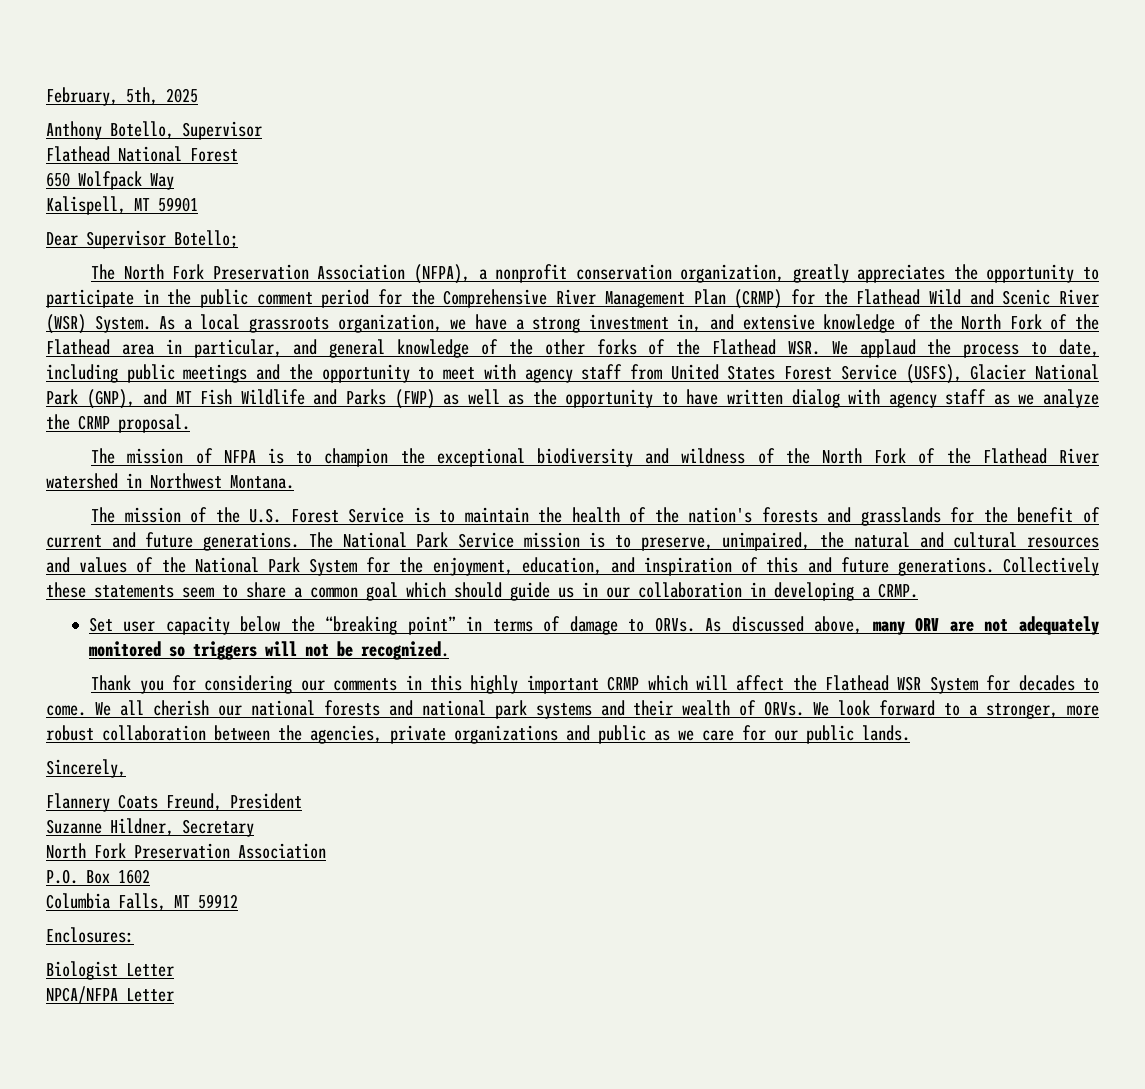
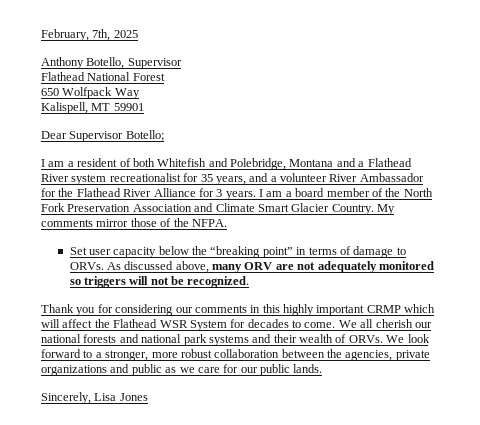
[126,87,158,105] 5th, -> [92,29,111,41] 7th,
[91,264,1100,284] [46,289,1100,309] [46,314,1099,334] [46,339,1100,358] [46,364,1099,384] [46,389,1100,409] [46,414,190,433] [91,448,1099,467] [46,473,294,489] [91,507,1101,526] [46,532,1100,551] [46,557,1099,576] [46,582,918,601] The North Fork Preservation Association (NFPA), a nonprofit conservation organization, greatly appreciates the opportunity to participate in the public comment period for the Comprehensive River Management Plan (CRMP) for the Flathead Wild and Scenic River (WSR) System. As a local grassroots organization, we have a strong investment in, and extensive knowledge of the North Fork of the Flathead area in particular, and general knowledge of the other forks of the Flathead WSR. We applaud the process to date, including public meetings and the opportunity to meet with agency staff from United States Forest Service (USFS), Glacier National Park (GNP), and MT Fish Wildlife and Parks (FWP) as well as the opportunity to have written dialog with agency staff as we analyze the CRMP proposal. // The mission of NFPA is to champion the exceptional biodiversity and wildness of the North Fork of the Flathead River watershed in Northwest Montana. // The mission of the U.S. Forest Service is to maintain the health of the nation's forests and grasslands for the benefit of current and future generations. The National Park Service mission is to preserve, unimpaired, the natural and cultural resources and values of the National Park System for the enjoyment, education, and inspiration of this and future generations. Collectively these statements seem to share a common goal which should guide us in our collaboration in developing a CRMP. -> [41,158,412,170] [41,173,424,185] [41,188,433,200] [41,203,395,215] [41,218,227,227] I am a resident of both Whitefish and Polebridge, Montana and a Flathead River system recreationalist for 35 years, and a volunteer River Ambassador for the Flathead River Alliance for 3 years. I am a board member of the North Fork Preservation Association and Climate Smart Glacier Country. My comments mirror those of the NFPA.
[46,793,302,812] [46,818,254,837] [46,843,326,859] [46,869,150,884] [46,893,238,911] [46,927,134,943] [46,961,174,980] [46,986,174,1004] // Flannery Coats Freund, President // Suzanne Hildner, Secretary // North Fork Preservation Association // P.O. Box 1602 // Columbia Falls, MT 59912 // Enclosures: // Biologist Letter // NPCA/NFPA Letter -> [94,393,148,401] Lisa Jones

